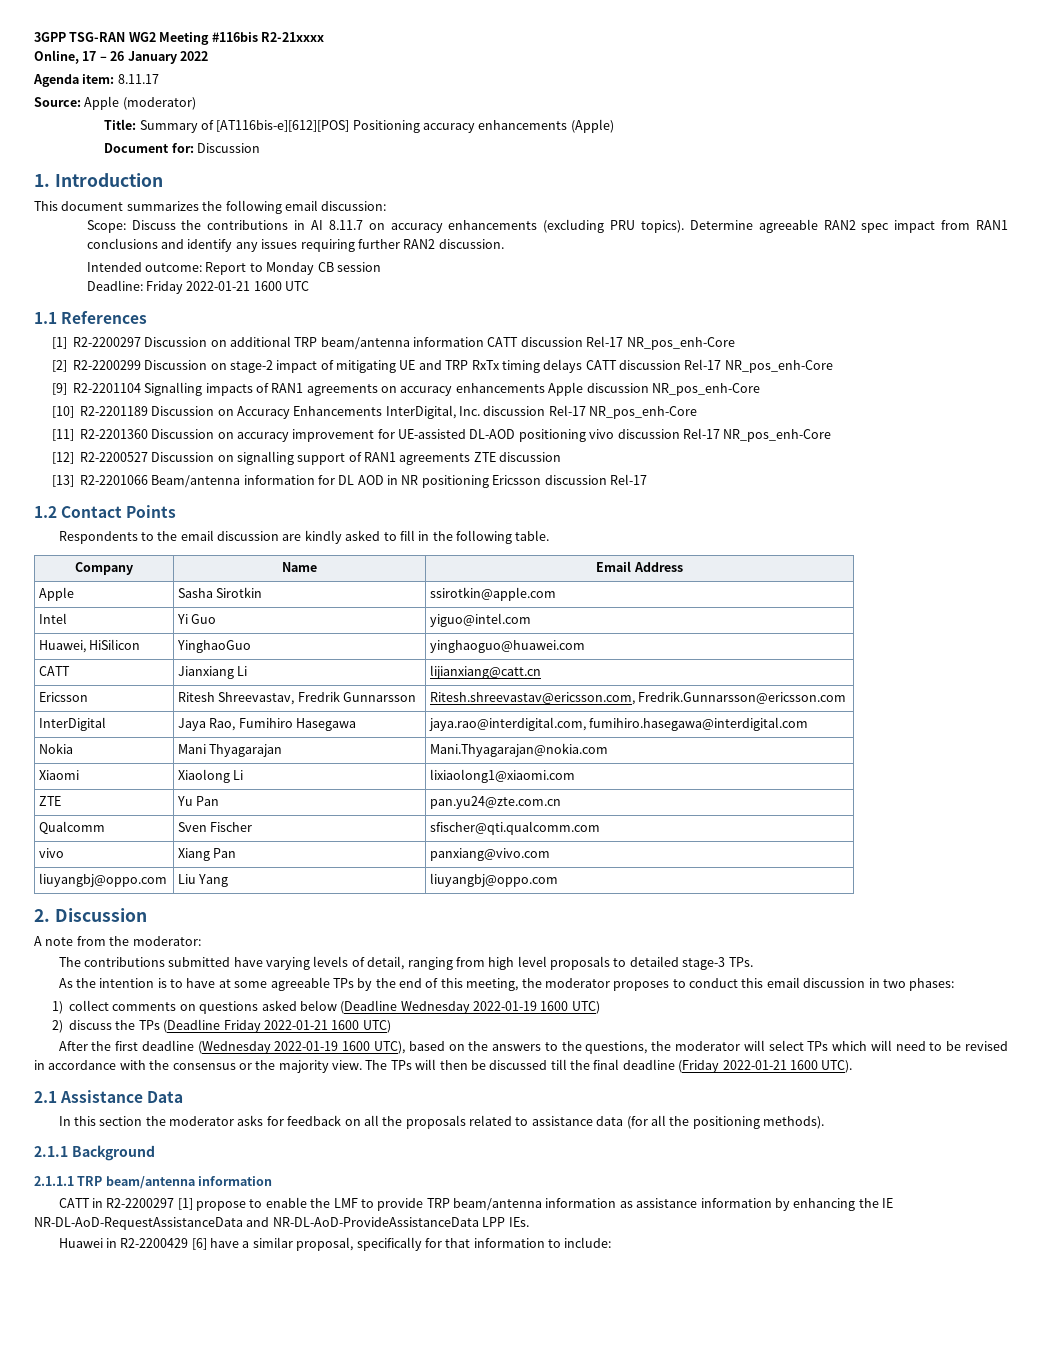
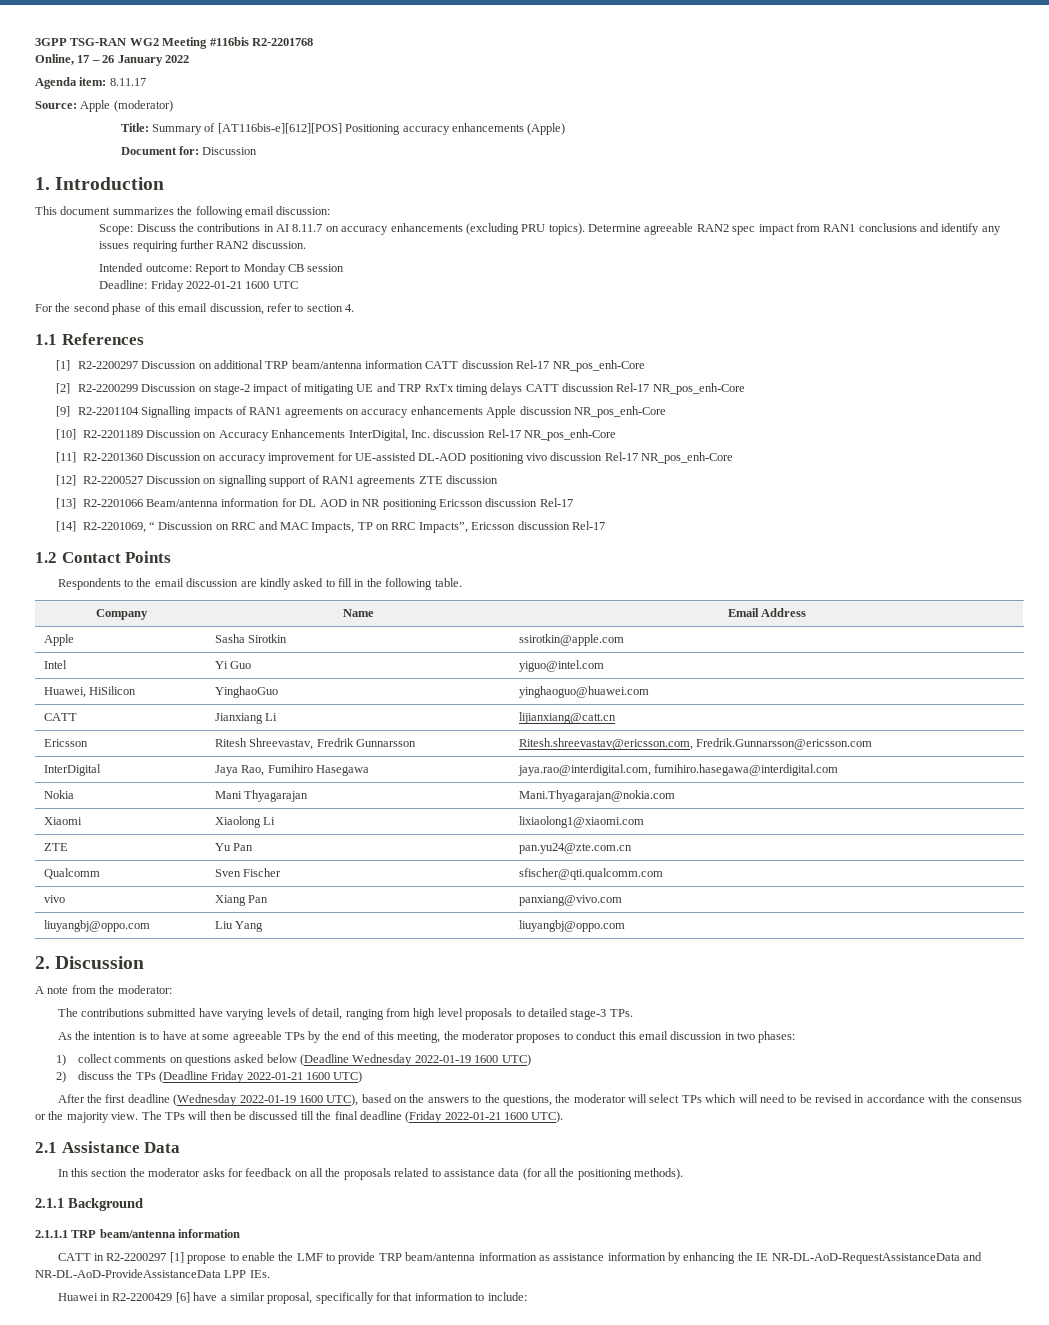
[260,32,324,42] R2-21xxxx -> [251,38,313,46] R2-2201768
(310, 286) none -> [35,303,355,315] // For the second phase of this email discussion, refer to section 4.
(647, 479) none -> [56,521,605,533] // [14] R2-2201069, “ Discussion on RRC and MAC Impacts, TP on RRC Impacts”, Ericsson discussion Rel-17

